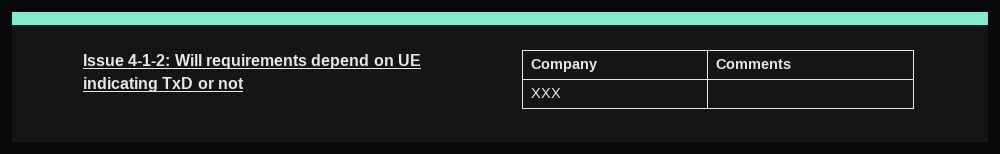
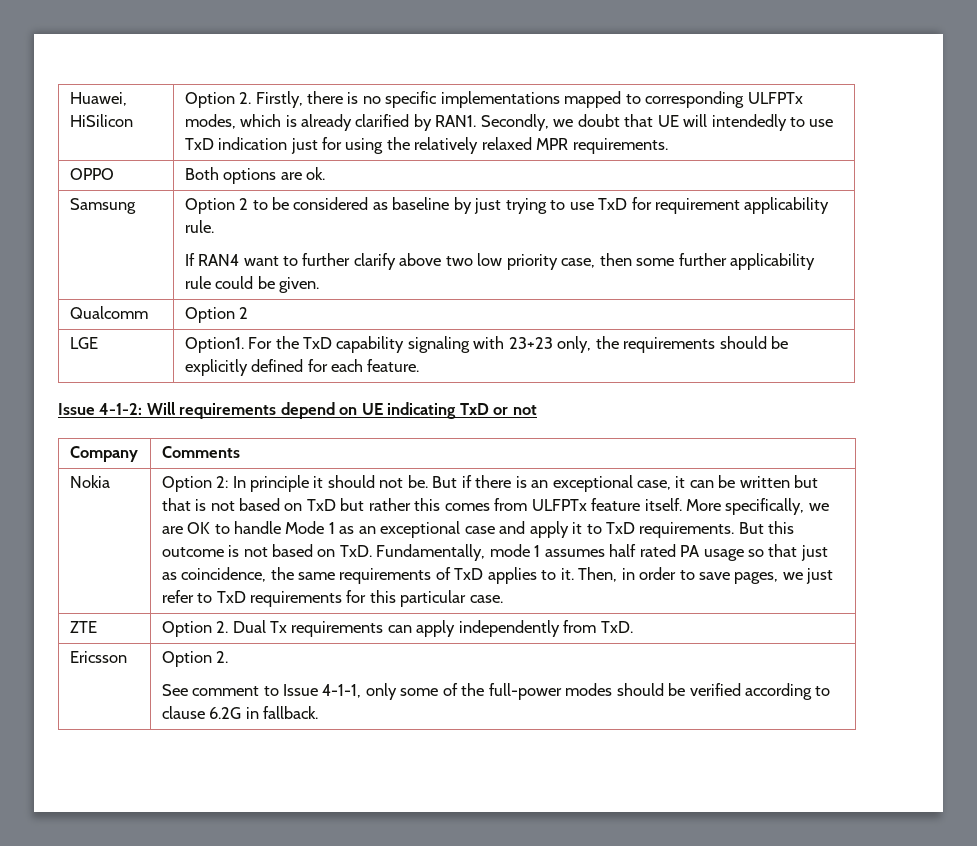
(83, 60) none -> [69,92,127,106] [69,114,133,127] [184,91,803,108] [184,114,834,131] [184,137,668,154] [69,168,114,180] [184,167,326,184] [69,198,136,214] [184,197,830,214] [184,220,214,233] [184,253,816,270] [184,276,320,293] [69,306,148,319] [184,307,249,323] [69,337,98,349] [184,336,789,353] [184,359,420,376] Huawei, HiSilicon | Option 2. Firstly, there is no specific implementations mapped to corresponding ULFPTx modes, which is already clarified by RAN1. Secondly, we doubt that UE will intendedly to use TxD indication just for using the relatively relaxed MPR requirements. // OPPO | Both options are ok. // Samsung | Option 2 to be considered as baseline by just trying to use TxD for requirement applicability rule. // If RAN4 want to further clarify above two low priority case, then some further applicability rule could be given. // Qualcomm | Option 2 // LGE | Option1. For the TxD capability signaling with 23+23 only, the requirements should be explicitly defined for each feature. //
[531,88,562,98] XXX | -> [69,475,110,488] [161,475,819,492] [161,498,829,515] [161,521,795,538] [161,544,828,561] [161,567,834,584] [161,590,503,607] [69,621,97,633] [161,620,633,637] [69,651,127,663] [161,651,229,667] [161,683,831,700] [161,706,319,719] Nokia | Option 2: In principle it should not be. But if there is an exceptional case, it can be written but that is not based on TxD but rather this comes from ULFPTx feature itself. More specifically, we are OK to handle Mode 1 as an exceptional case and apply it to TxD requirements. But this outcome is not based on TxD. Fundamentally, mode 1 assumes half rated PA usage so that just as coincidence, the same requirements of TxD applies to it. Then, in order to save pages, we just refer to TxD requirements for this particular case. // ZTE | Option 2. Dual Tx requirements can apply independently from TxD. // Ericsson | Option 2. // See comment to Issue 4-1-1, only some of the full-power modes should be verified according to clause 6.2G in fallback.

